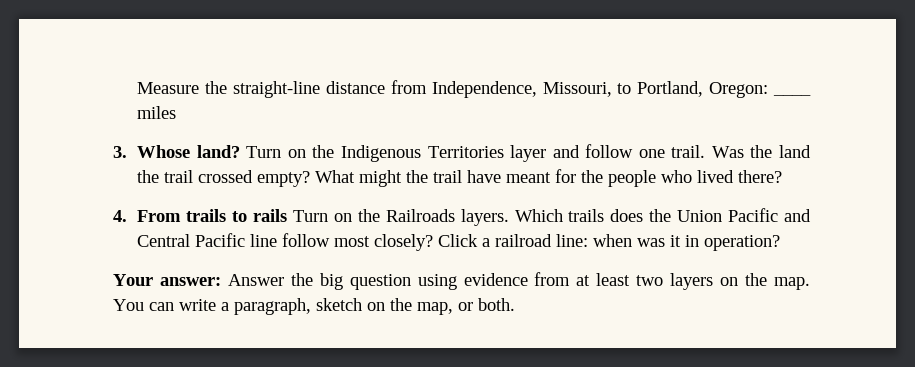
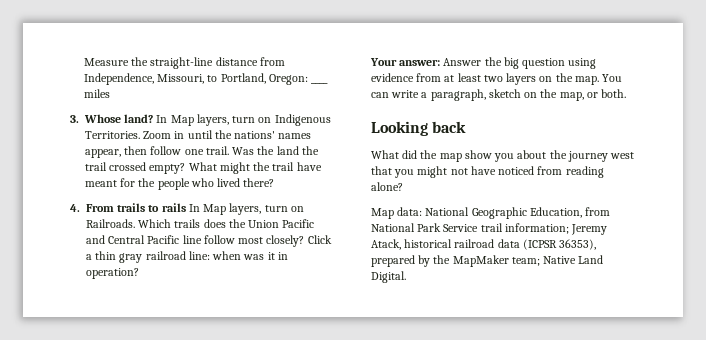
[246,145,580,162] Turn on the Indigenous Territories layer and -> [156,114,331,126] [85,130,312,139] [85,146,148,158] In Map layers, turn on Indigenous Territories. Zoom in until the nations' names appear, then
[292,209,509,226] Turn on the Railroads layers. -> [188,203,304,215] [86,219,135,228] In Map layers, turn on Railroads.
(491, 242) none -> [95,251,143,263] thin gray
(515, 304) none -> [371,121,467,136] [371,150,635,162] [371,166,604,178] [371,182,403,191] [371,207,611,219] [371,223,608,235] [371,239,597,250] [371,255,604,267] [371,271,406,283] // Looking back // What did the map show you about the journey west that you might not have noticed from reading alone? // Map data: National Geographic Education, from National Park Service trail information; Jeremy Atack, historical railroad data (ICPSR 36353), prepared by the MapMaker team; Native Land Digital.

